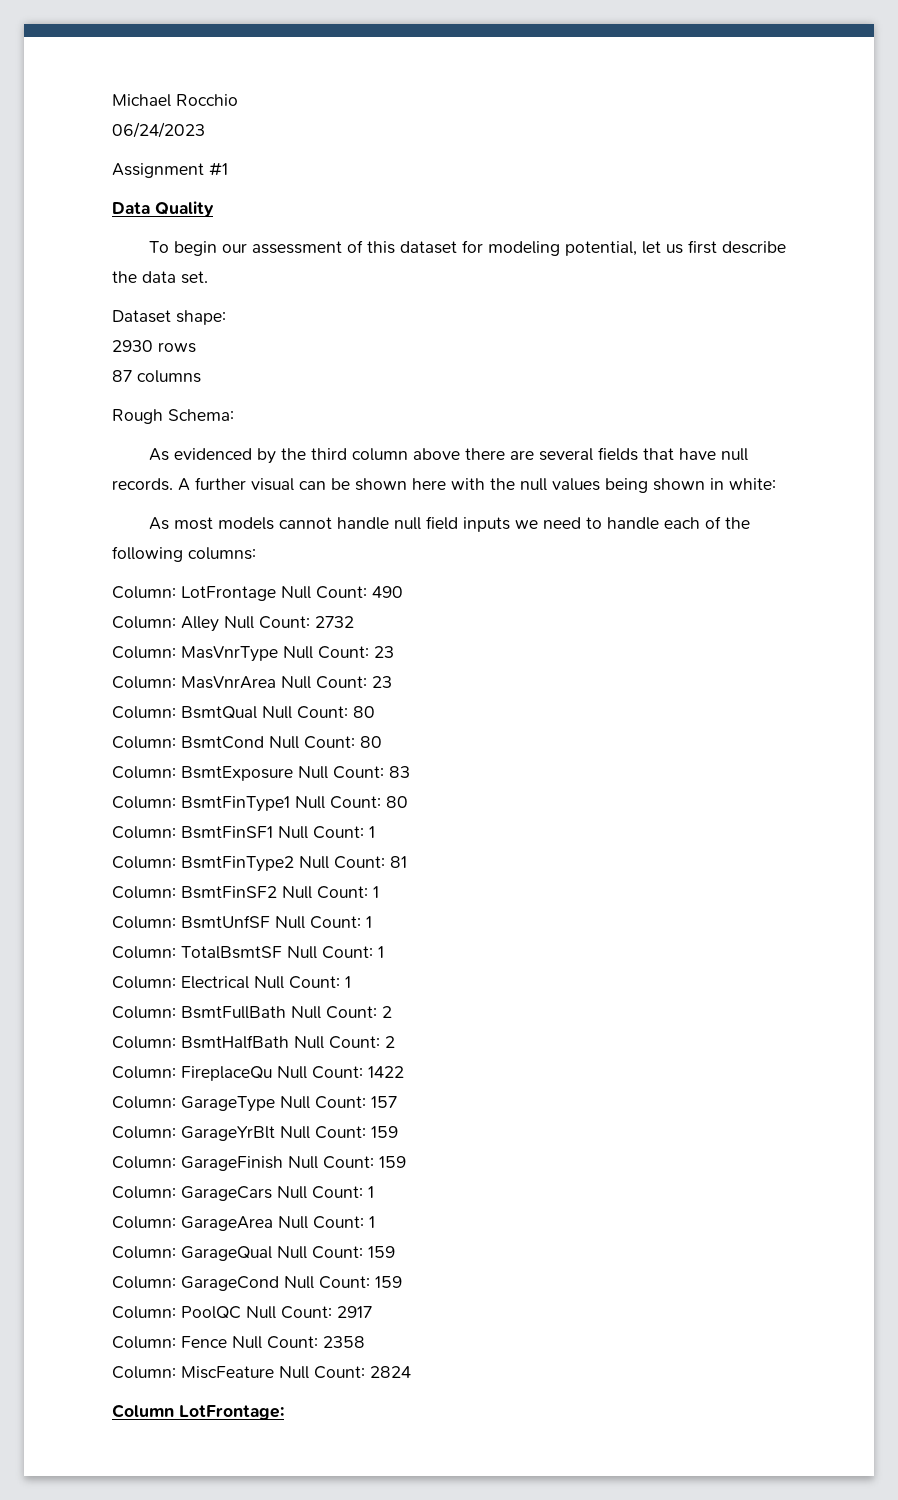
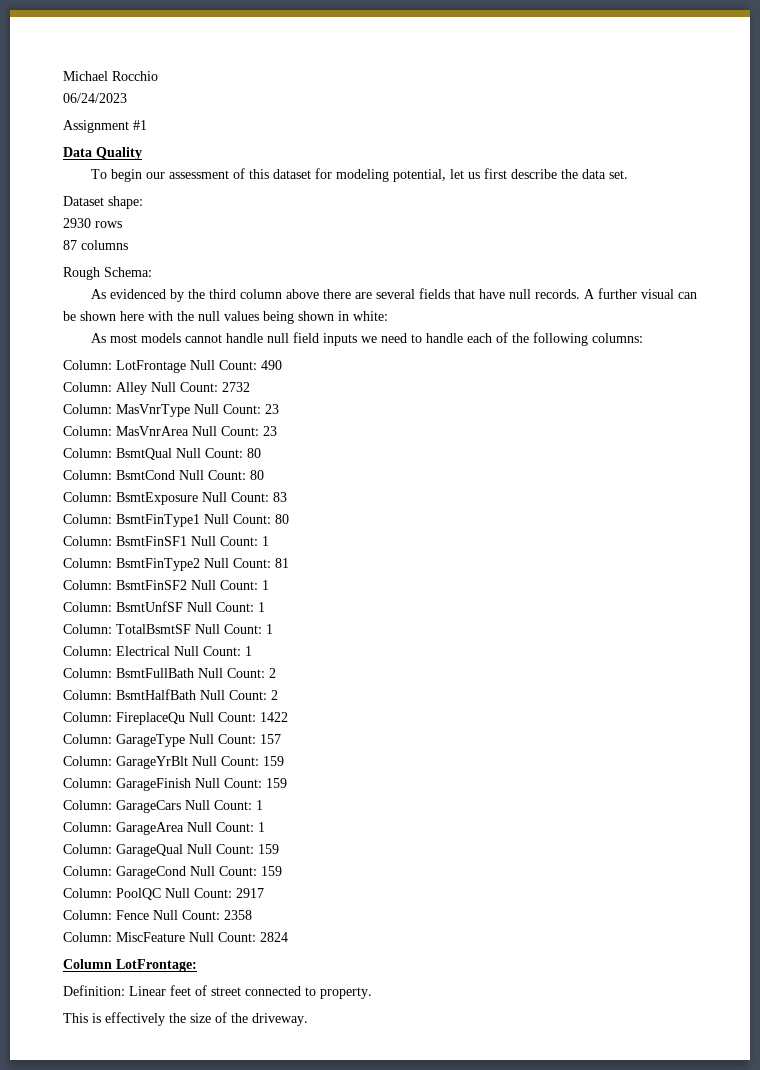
(284, 1412) none -> [63,985,372,999] [63,1012,308,1026] // Definition: Linear feet of street connected to property. // This is effectively the size of the driveway.

